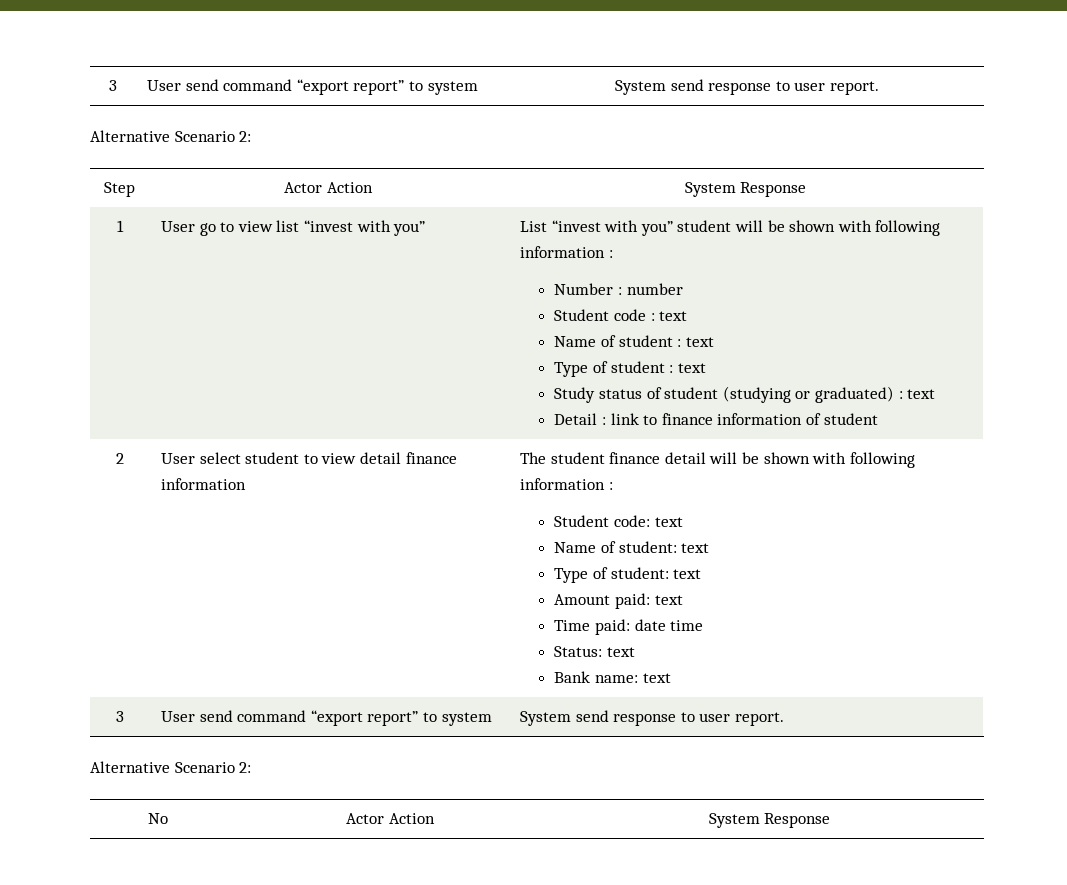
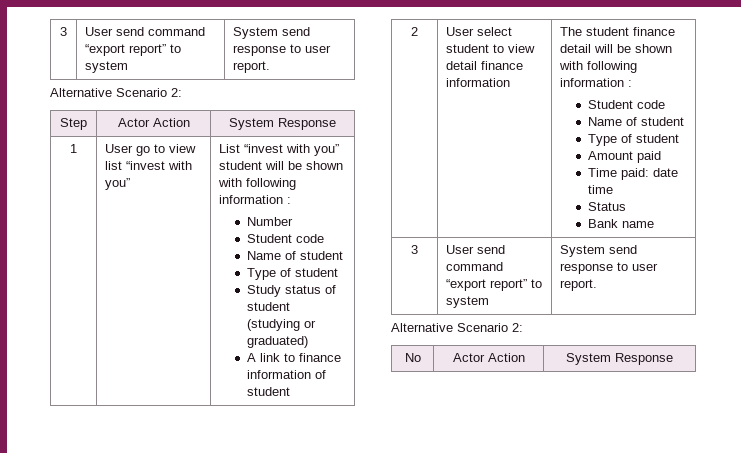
[617,283,683,295] [554,309,688,321] [554,335,714,347] [554,361,706,377] : number // Student code : text // Name of student : text // Type of student : text -> [246,234,324,243] [246,251,343,260] [246,268,338,280] // Student code // Name of student // Type of student
[898,389,936,399] [554,413,606,425] : text // Detail : -> [246,353,256,362] // A
[613,515,683,527] [554,541,710,553] [554,567,702,583] code: text // Name of student: text // Type of student: text -> [636,100,665,109] [587,117,684,126] [587,134,679,146] code // Name of student // Type of student
[614,593,683,609] paid: text -> [636,151,661,163] paid
[554,646,635,657] Status: text -> [587,202,626,211] Status
[594,673,671,683] name: text -> [621,221,654,228] name

